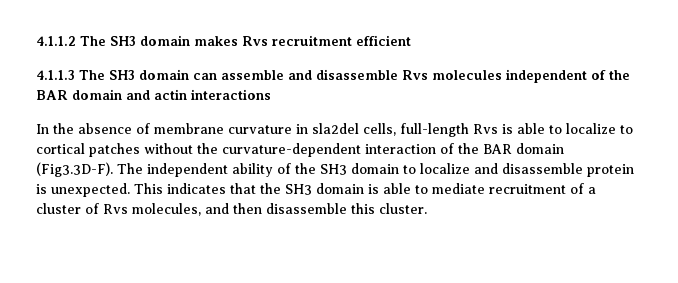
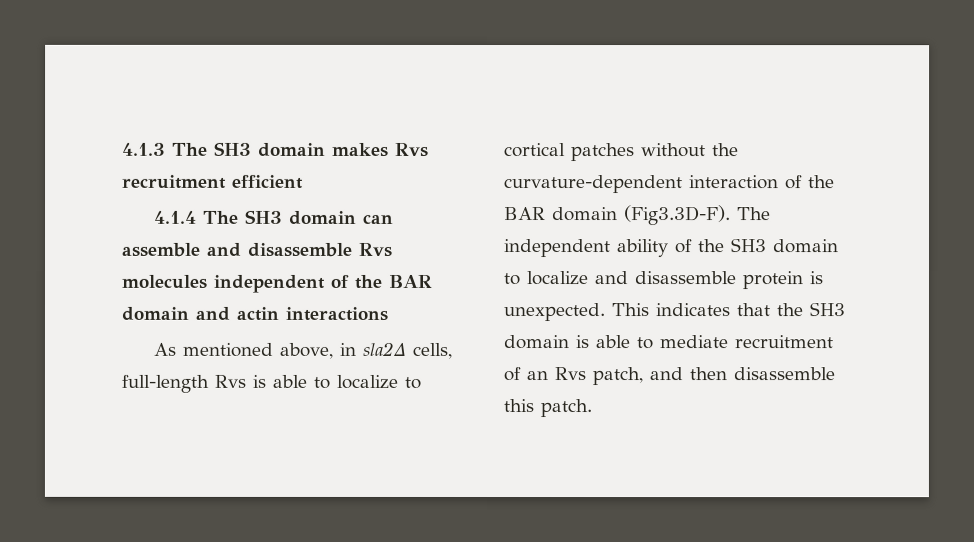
[36,36,76,46] 4.1.1.2 -> [122,142,166,156] 4.1.3
[36,70,75,80] 4.1.1.3 -> [153,210,197,224] 4.1.4
[36,123,359,134] In the absence of membrane curvature in sla2del -> [152,341,406,359] As mentioned above, in sla2Δ
[588,187,596,194] [36,203,201,216] a cluster of Rvs molecules, -> [526,367,643,386] an Rvs patch,
[379,203,427,214] cluster. -> [540,399,592,418] patch.

